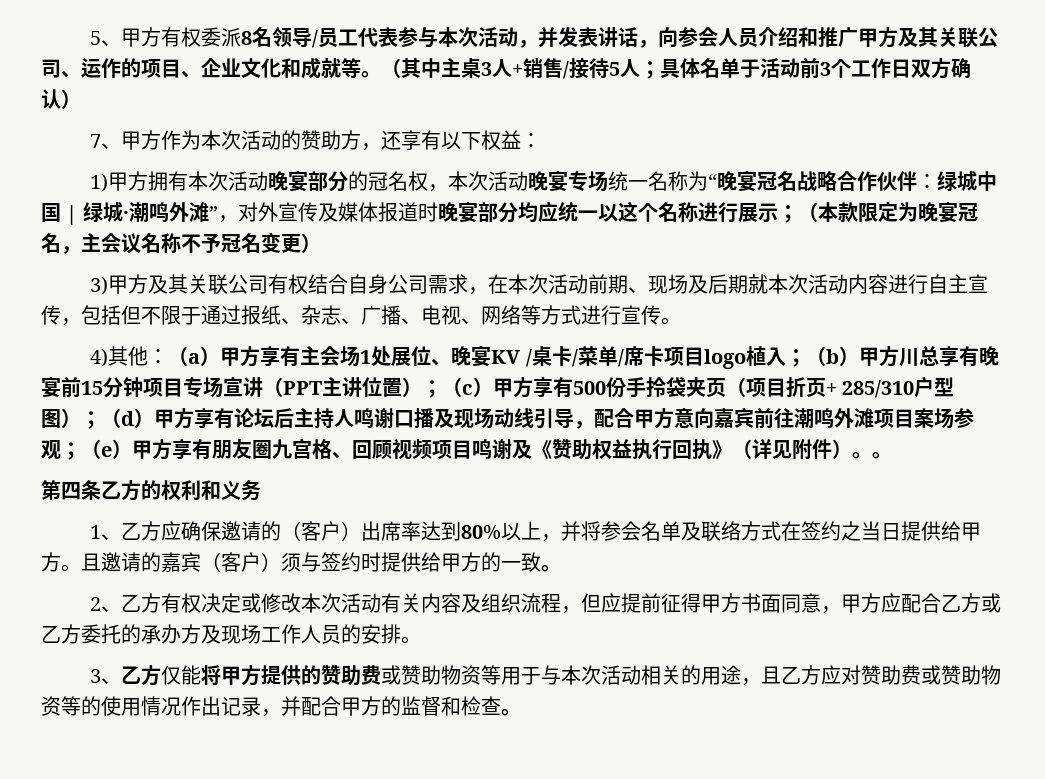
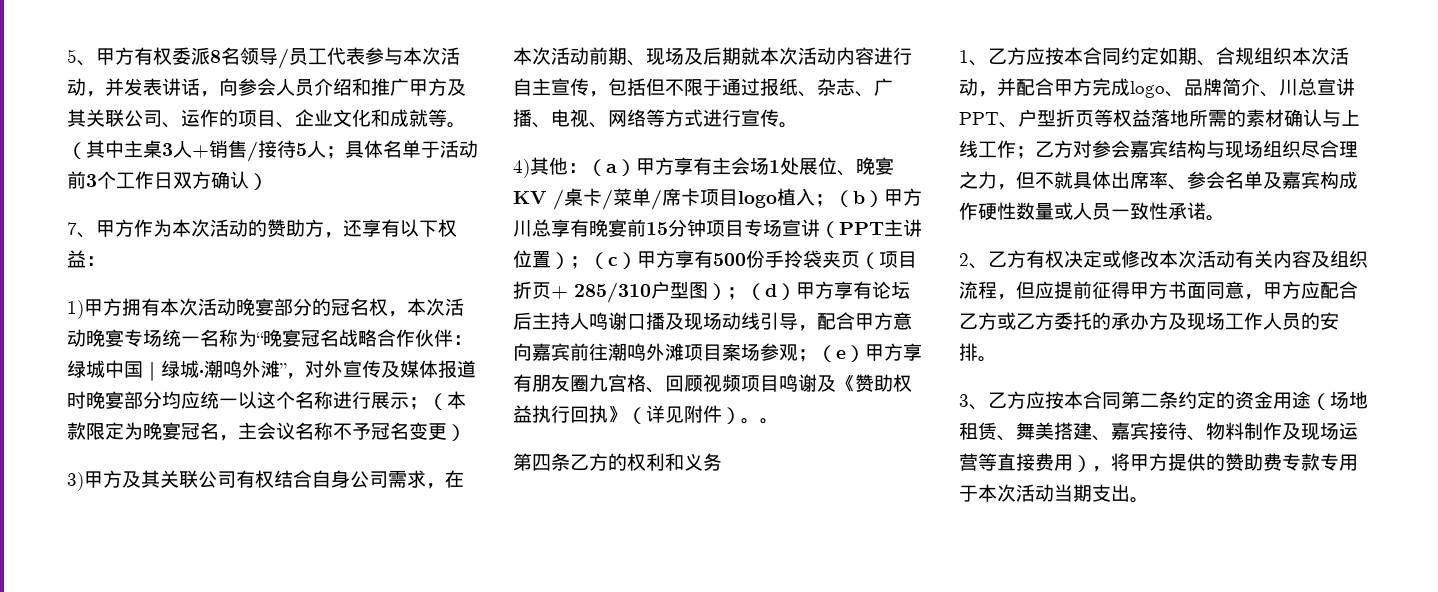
[181,521,982,542] [41,552,541,573] 确保邀请的（客户）出席率达到80%以上，并将参会名单及联络方式在签约之当日提供给甲方。且邀请的嘉宾（客户）须与签约时提供给甲方的一致 -> [1045,47,1349,66] [959,78,1355,98] [959,109,1360,128] [959,140,1358,159] [959,171,1358,190] [959,202,1206,220] 按本合同约定如期、合规组织本次活动，并配合甲方完成logo、品牌简介、川总宣讲PPT、户型折页等权益落地所需的素材确认与上线工作；乙方对参会嘉宾结构与现场组织尽合理之力，但不就具体出席率、参会名单及嘉宾构成作硬性数量或人员一致性承诺
[161,665,202,685] 仅能 -> [1026,391,1368,410] [959,422,1358,441] [959,453,1111,472] 应按本合同第二条约定的资金用途（场地租赁、舞美搭建、嘉宾接待、物料制作及现场运营等直接费用），
[381,665,1002,686] [41,696,501,717] 或赞助物资等用于与本次活动相关的用途，且乙方应对赞助费或赞助物资等的使用情况作出记录，并配合甲方的监督和检查 -> [1282,453,1358,471] [959,484,1130,502] 专款专用于本次活动当期支出

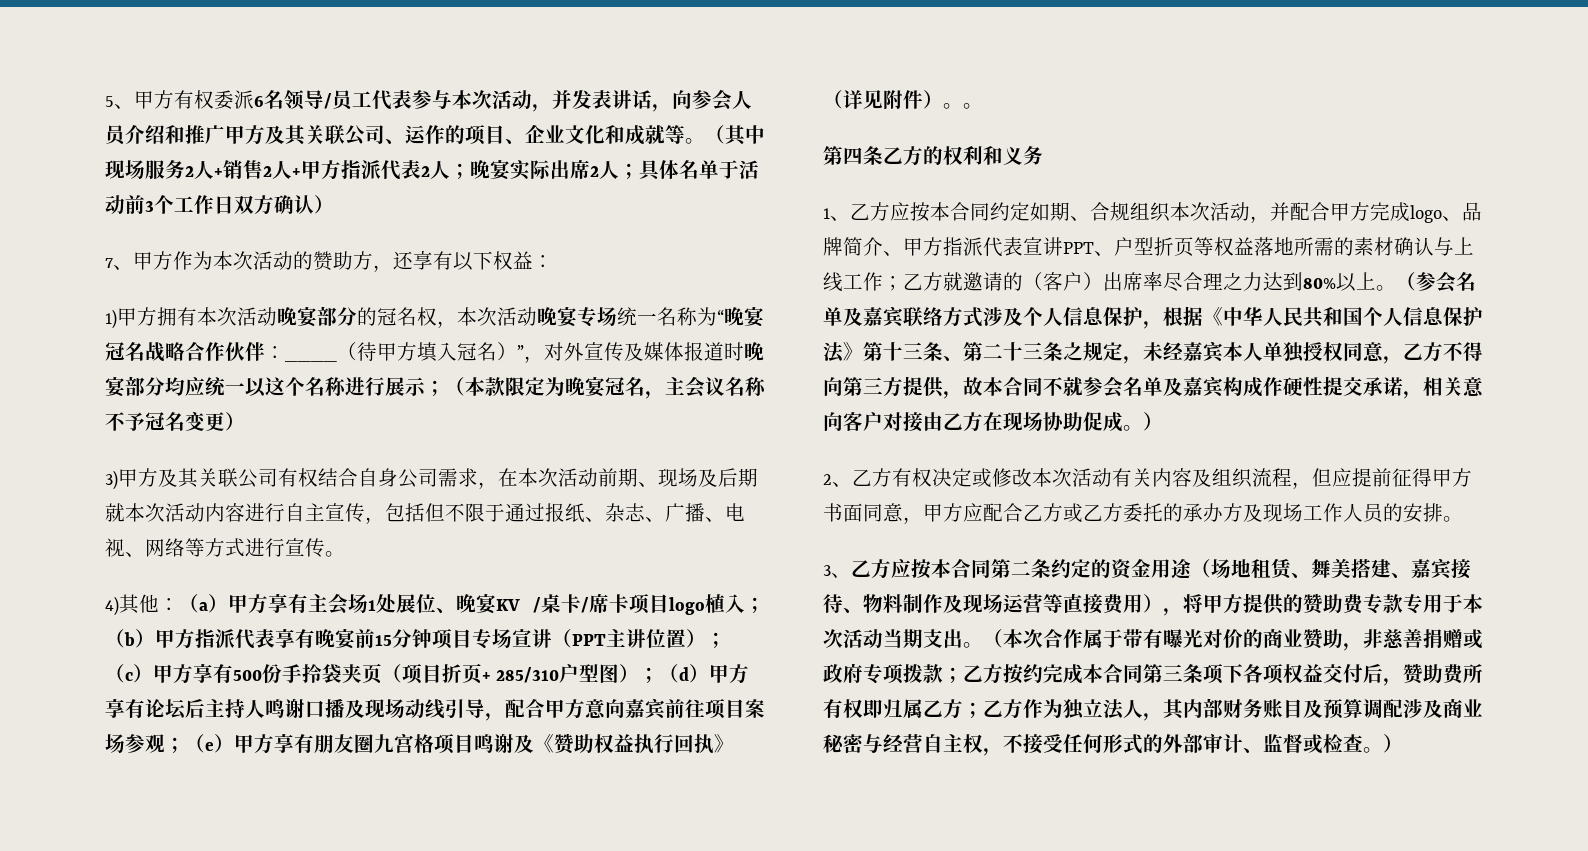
[210,50,221,63] 8 -> [254,96,264,107] 6
[124,140,307,162] 主桌3人+销售/接待5 -> [105,160,599,180] 现场服务2人+销售2人+甲方指派代表2人；晚宴实际出席2
[67,360,280,381] 绿城中国 | 绿城·潮鸣外滩 -> [285,342,517,362] ____（待甲方填入冠名）
[613,188,662,210] 菜单/ -> (589, 605) none
[513,219,551,237] 川总 -> [195,629,275,649] 指派代表
[608,343,684,361] 潮鸣外滩 -> (705, 708) none
[646,374,741,393] 、回顾视频 -> (434, 743) none
[1279,78,1317,96] 川总 -> [903,237,1023,257] 甲方指派代表
[1073,140,1358,158] [959,171,1187,190] 对参会嘉宾结构与现场组织尽合理之力，但不就具体出席率、 -> [943,271,1476,293] [823,306,1483,329] [823,341,1483,364] [823,376,1083,399] 就邀请的（客户）出席率尽合理之力达到80%以上。（参会名单及嘉宾联络方式涉及个人信息保护，根据《中华人民共和国个人信息保护法》第十三条、第二十三条之规定，未经嘉宾本人单独授权同意，乙方不得向第三方提供，故本合同不就
[1016,202,1225,221] 数量或人员一致性承诺。 -> [1323,376,1484,399] [823,412,1163,432] 提交承诺，相关意向客户对接由乙方在现场协助促成。）
(1149, 500) none -> [983,628,1483,651] [823,663,1483,686] [823,698,1483,721] [823,733,1403,756] （本次合作属于带有曝光对价的商业赞助，非慈善捐赠或政府专项拨款；乙方按约完成本合同第三条项下各项权益交付后，赞助费所有权即归属乙方；乙方作为独立法人，其内部财务账目及预算调配涉及商业秘密与经营自主权，不接受任何形式的外部审计、监督或检查。）

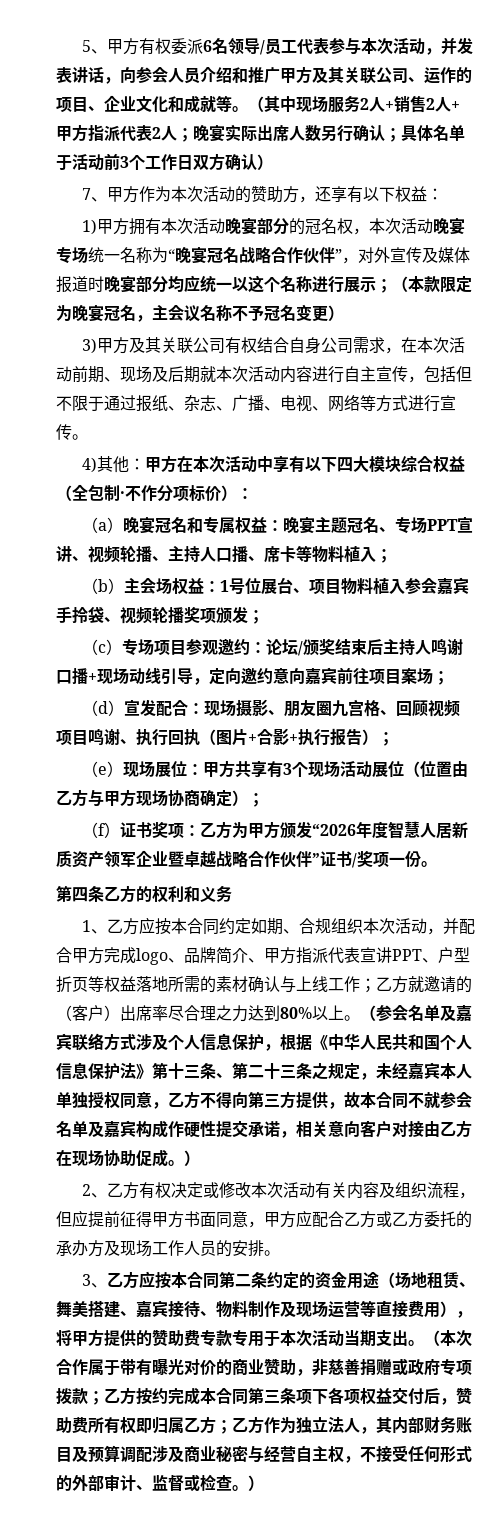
[590,161,619,179] 2人 -> [289,125,385,142] 人数另行确认
[265,346,285,359] [285,342,517,362] ：____（待甲方填入冠名） -> (335, 255) none
[179,593,765,615] [105,628,726,649] [105,663,750,684] [105,699,186,720] （a）甲方享有主会场1处展位、晚宴KV /桌卡/席卡项目logo植入；（b）甲方指派代表享有晚宴前15分钟项目专场宣讲（PPT主讲位置）；（c）甲方享有500份手拎袋夹页（项目折页+ 285/310户型图）；（d）甲方享有论坛 -> [144,455,465,473] [56,484,253,502] [81,516,473,534] [56,545,392,563] [81,577,469,595] [56,606,264,624] [81,638,367,656] 甲方在本次活动中享有以下四大模块综合权益（全包制·不作分项标价）： // （a）晚宴冠名和专属权益：晚宴主题冠名、专场PPT宣讲、视频轮播、主持人口播、席卡等物料植入； // （b）主会场权益：1号位展台、项目物料植入参会嘉宾手拎袋、视频轮播奖项颁发； // （c）专场项目参观邀约：论坛/颁奖结束
[345,699,365,718] 及 -> [88,673,97,682] +
[505,699,585,719] 配合甲方 -> [209,667,273,685] 定向邀约
[125,733,734,755] [823,90,963,110] 参观；（e）甲方享有朋友圈九宫格项目鸣谢及《赞助权益执行回执》（详见附件）。 -> [433,671,449,685] [81,699,460,717] [56,728,394,746] [81,760,468,778] [56,789,264,807] [81,821,468,839] [56,850,421,868] ； // （d）宣发配合：现场摄影、朋友圈九宫格、回顾视频项目鸣谢、执行回执（图片+合影+执行报告）； // （e）现场展位：甲方共享有3个现场活动展位（位置由乙方与甲方现场协商确定）； // （f）证书奖项：乙方为甲方颁发“2026年度智慧人居新质资产领军企业暨卓越战略合作伙伴”证书/奖项一份

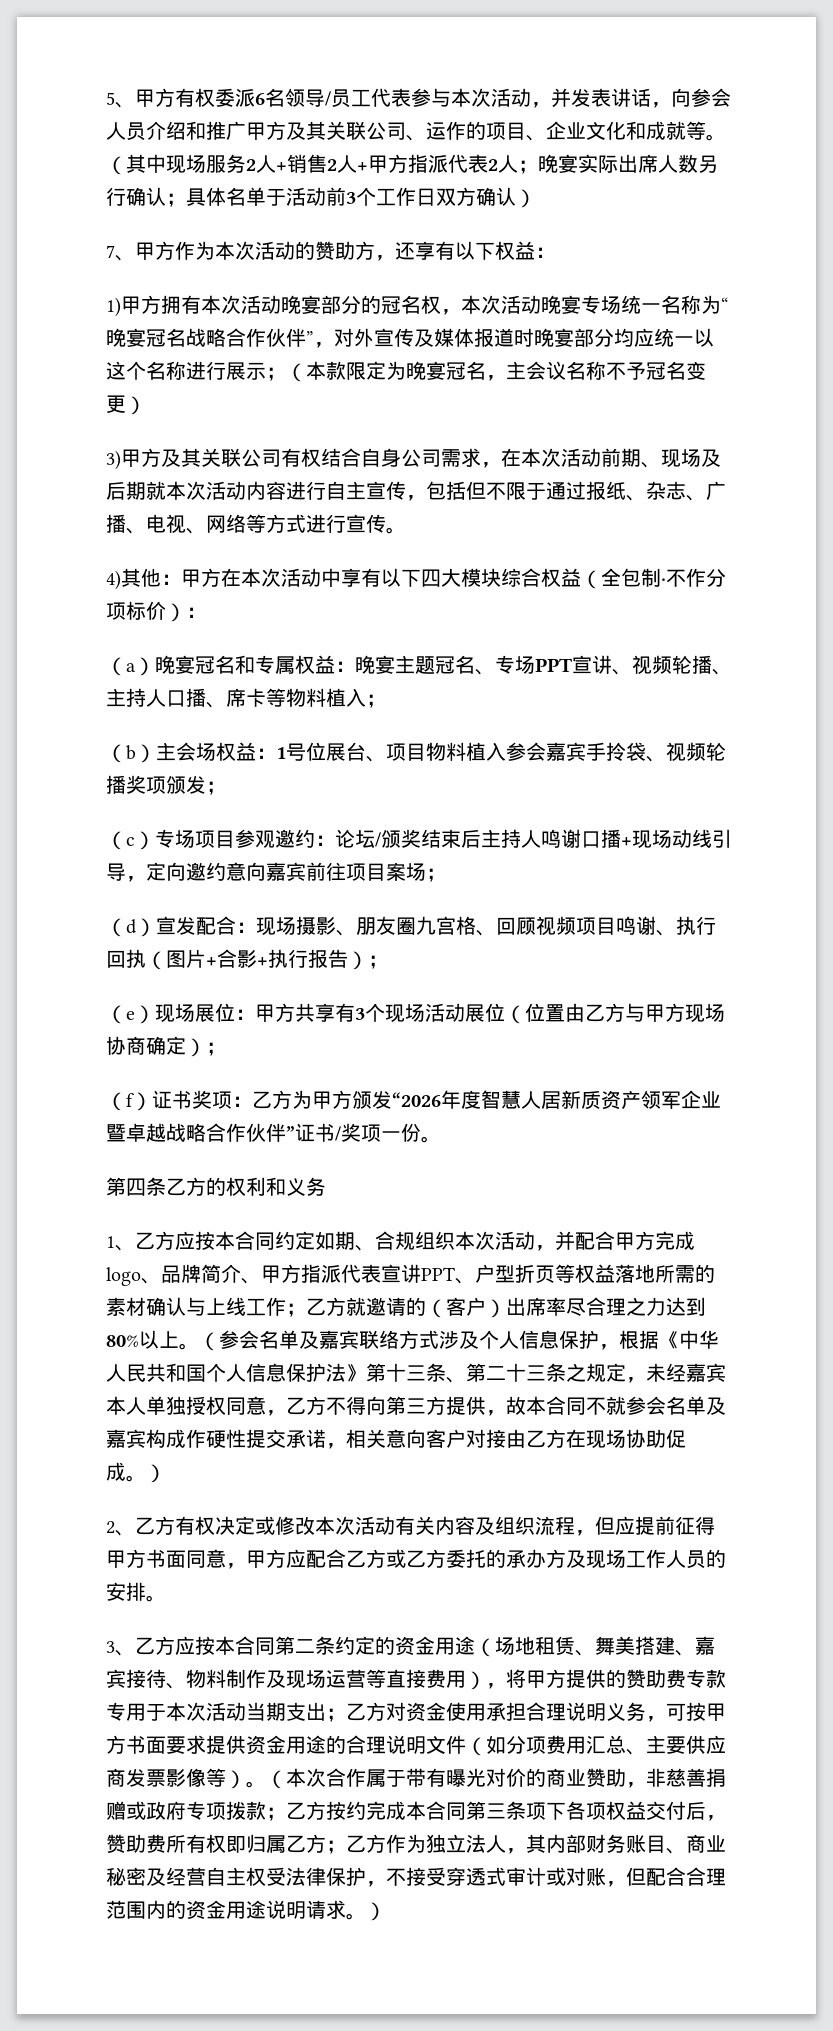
(408, 1338) none -> [326,1702,726,1722] [106,1735,726,1756] [106,1768,246,1789] ；乙方对资金使用承担合理说明义务，可按甲方书面要求提供资金用途的合理说明文件（如分项费用汇总、主要供应商发票影像等）
[72,1445,184,1463] 及预算调配涉及 -> [666,1848,686,1854] 、
[248,1446,264,1463] 与 -> [146,1868,166,1886] 及
[344,1445,472,1463] [56,1474,232,1492] ，不接受任何形式的外部审计、监督或检查 -> [266,1867,726,1887] [106,1900,346,1920] 受法律保护，不接受穿透式审计或对账，但配合合理范围内的资金用途说明请求

